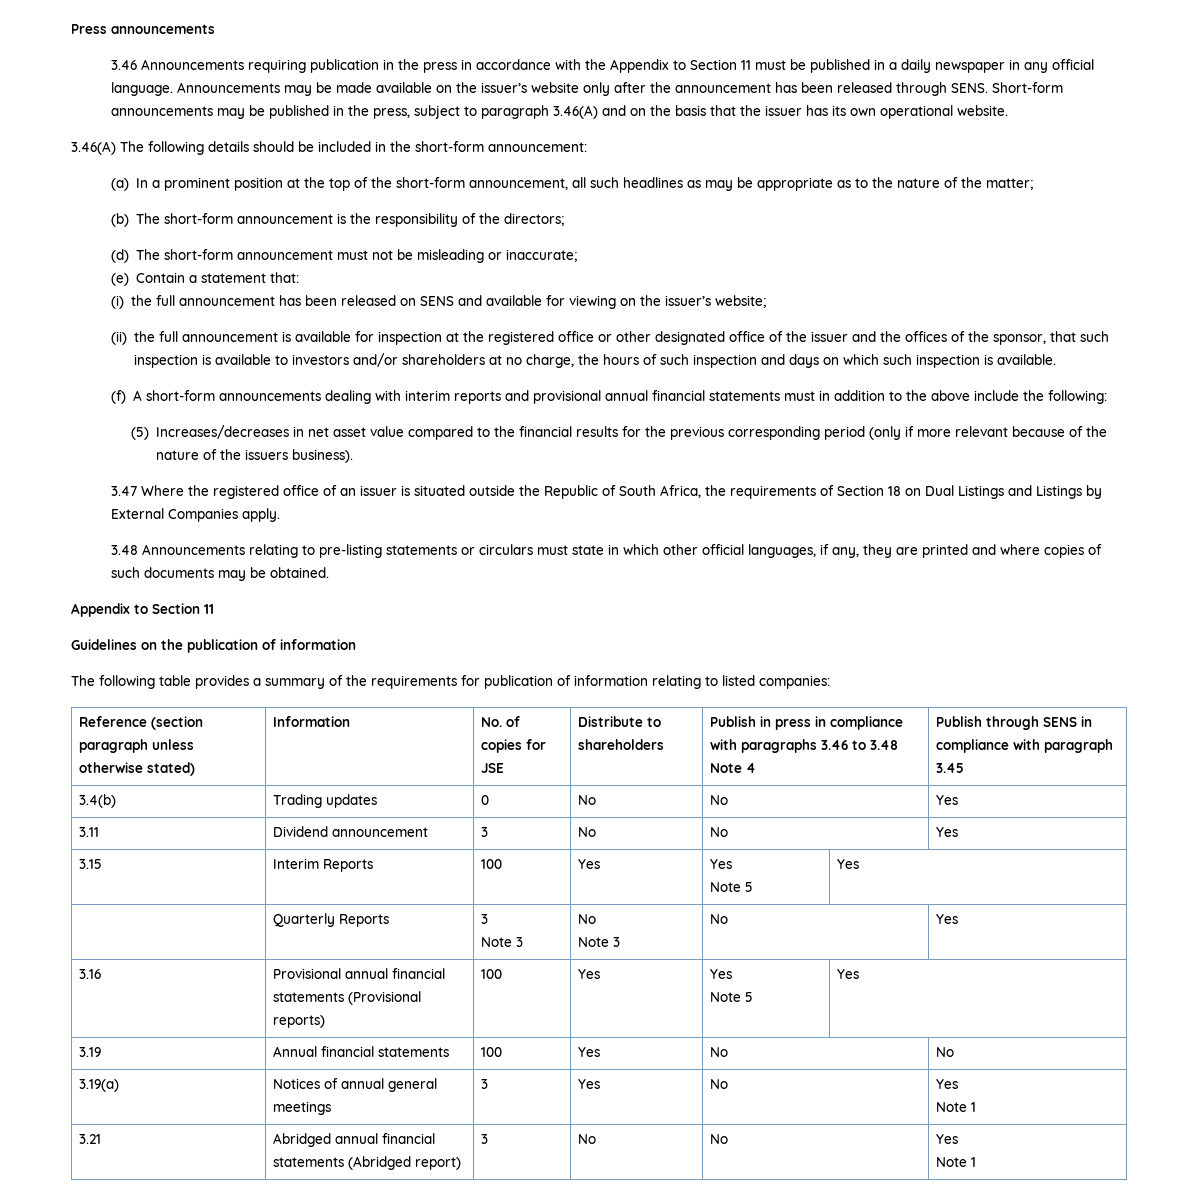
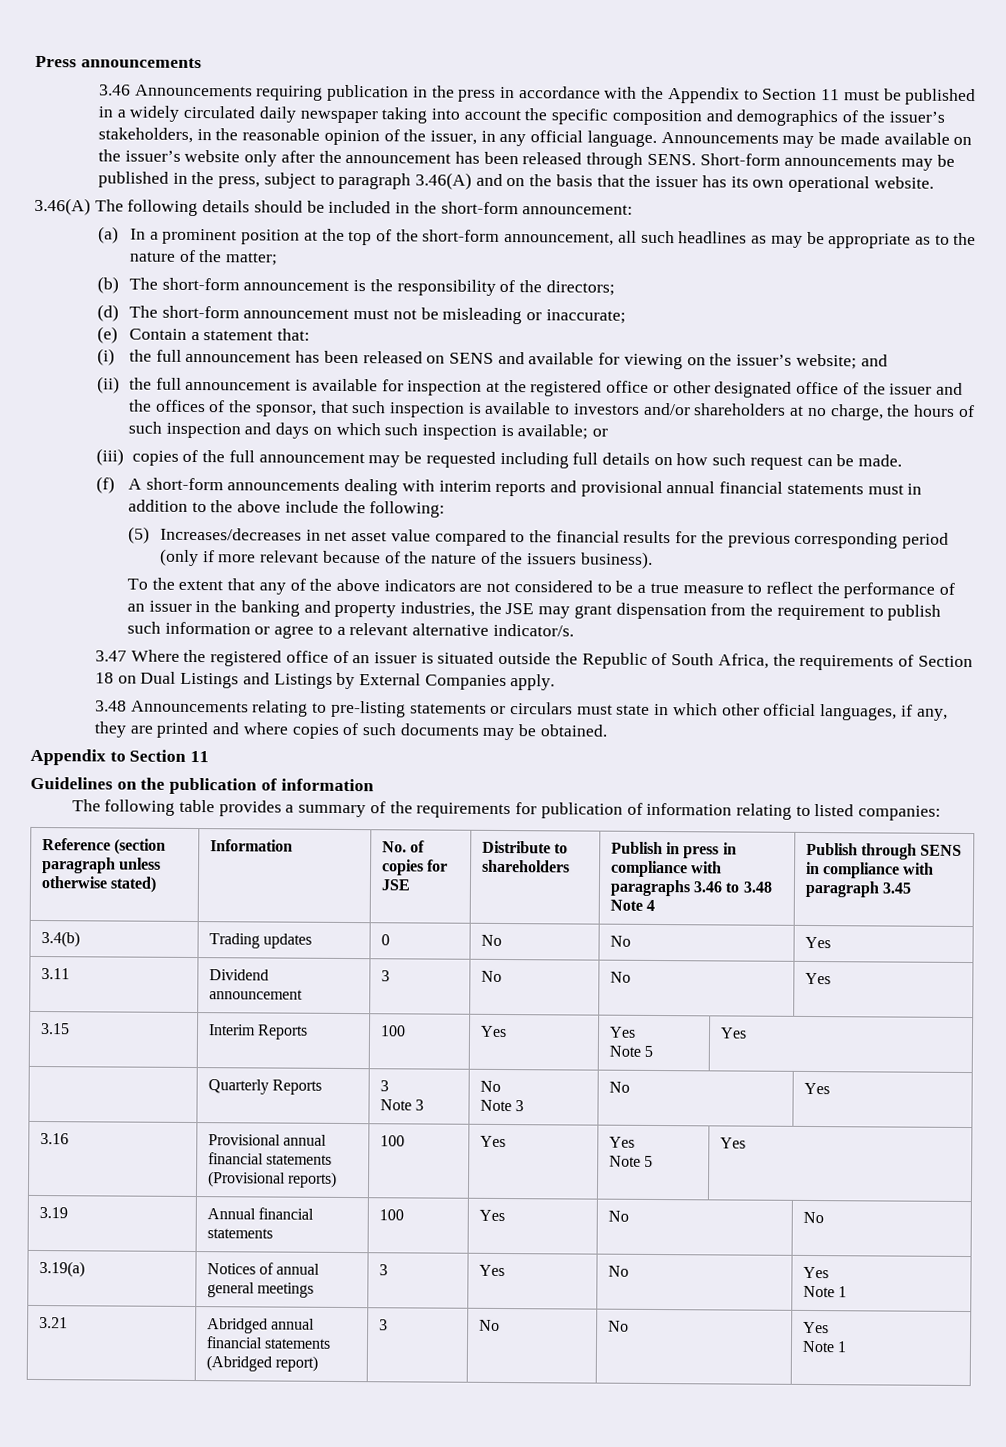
[900,59,1005,73] daily newspaper -> [129,105,945,127] [97,127,478,146] widely circulated daily newspaper taking into account the specific composition and demographics of the issuer’s stakeholders, in the reasonable opinion of the issuer,
(766, 301) none -> [860,354,888,367] and
[996,354,1056,365] available. -> [517,424,609,440] [95,448,903,470] available; or // (iii) copies of the full announcement may be requested including full details on how such request can be made.
(353, 456) none -> [126,577,956,599] [126,600,942,621] [126,621,574,639] // To the extent that any of the above indicators are not considered to be a true measure to reflect the performance of an issuer in the banking and property industries, the JSE may grant dispensation from the requirement to publish such information or agree to a relevant alternative indicator/s.

